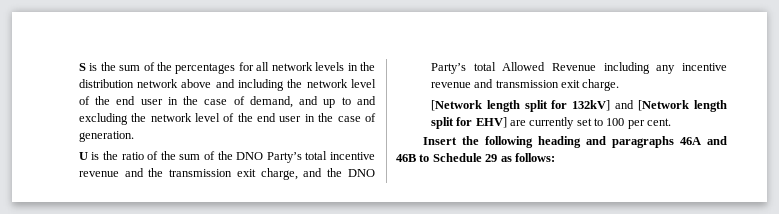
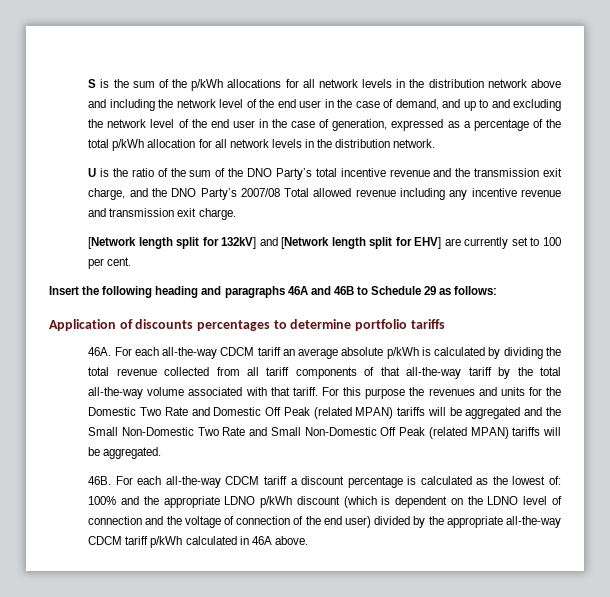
[175,63,236,74] percentages -> [191,79,282,91] p/kWh allocations
[78,131,134,142] generation. -> [332,119,561,131] [88,139,436,151] generation, expressed as a percentage of the total p/kWh allocation for all network levels in the distribution network.
[473,62,596,71] total Allowed Revenue -> [240,188,396,197] 2007/08 Total allowed revenue
(555, 157) none -> [49,319,445,331] [88,347,561,359] [88,367,562,379] [88,387,562,399] [88,407,561,419] [88,427,561,439] [88,447,162,459] [88,476,561,488] [88,496,562,508] [88,516,561,528] [88,536,308,548] // Application of discounts percentages to determine portfolio tariffs // 46A. For each all-the-way CDCM tariff an average absolute p/kWh is calculated by dividing the total revenue collected from all tariff components of that all-the-way tariff by the total all-the-way volume associated with that tariff. For this purpose the revenues and units for the Domestic Two Rate and Domestic Off Peak (related MPAN) tariffs will be aggregated and the Small Non-Domestic Two Rate and Small Non-Domestic Off Peak (related MPAN) tariffs will be aggregated. // 46B. For each all-the-way CDCM tariff a discount percentage is calculated as the lowest of: 100% and the appropriate LDNO p/kWh discount (which is dependent on the LDNO level of connection and the voltage of connection of the end user) divided by the appropriate all-the-way CDCM tariff p/kWh calculated in 46A above.

